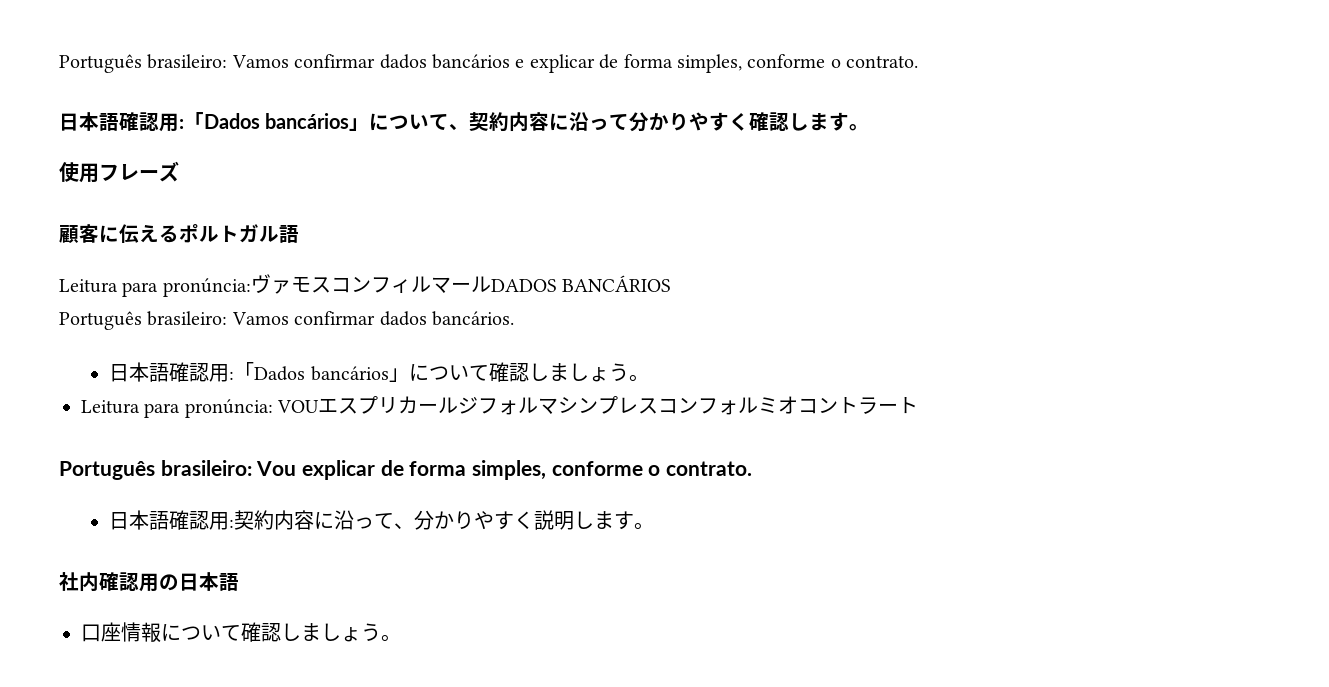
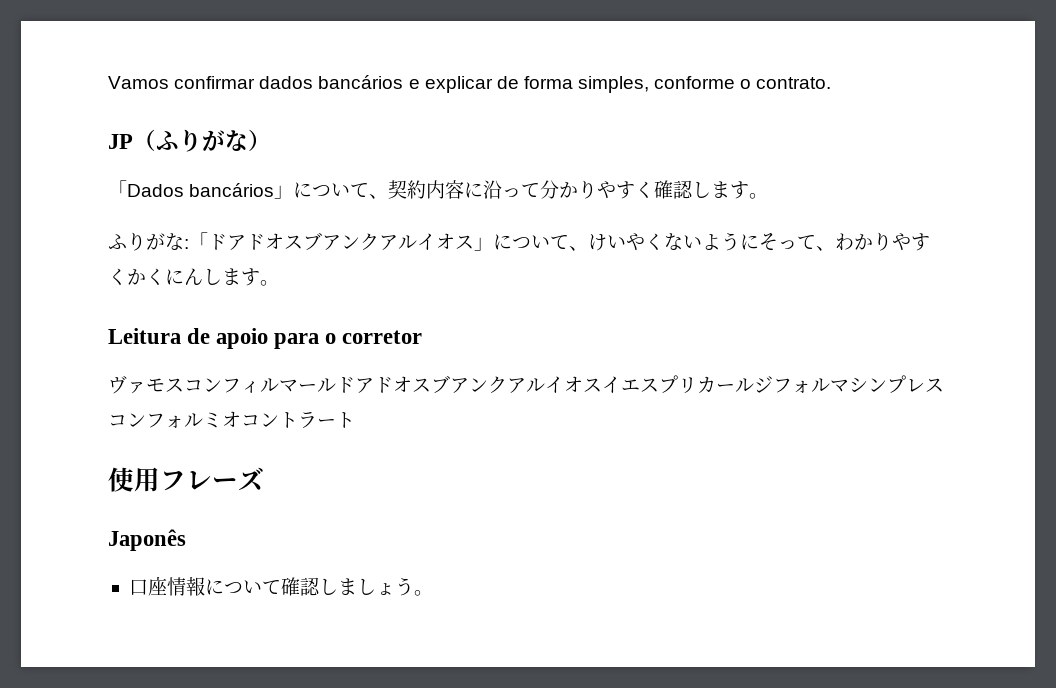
[59,54,228,73] Português brasileiro: -> (108, 82) none
[59,112,184,132] 日本語確認用: -> [108,129,271,152] JP（ふりがな） //
[59,161,179,183] [59,224,299,243] [59,278,251,297] 使用フレーズ // 顧客に伝えるポルトガル語 // Leitura para pronúncia: -> [108,232,930,251] [108,268,279,286] [108,328,423,349] ふりがな:「ドアドオスブアンクアルイオス」について、けいやくないようにそって、わかりやすくかくにんします。 // Leitura de apoio para o corretor //
[490,275,672,292] [59,311,514,330] [109,362,649,382] [81,399,320,418] DADOS BANCÁRIOS // Português brasileiro: Vamos confirmar dados bancários. // 日本語確認用:「Dados bancários」について確認しましょう。 // Leitura para pronúncia: VOU -> [336,375,621,393] ドアドオスブアンクアルイオスイ
[59,460,753,480] [109,510,655,530] [59,572,239,592] Português brasileiro: Vou explicar de forma simples, conforme o contrato. // 日本語確認用:契約内容に沿って、分かりやすく説明します。 // 社内確認用の日本語 -> [108,467,264,492] [108,529,186,551] 使用フレーズ // Japonês

